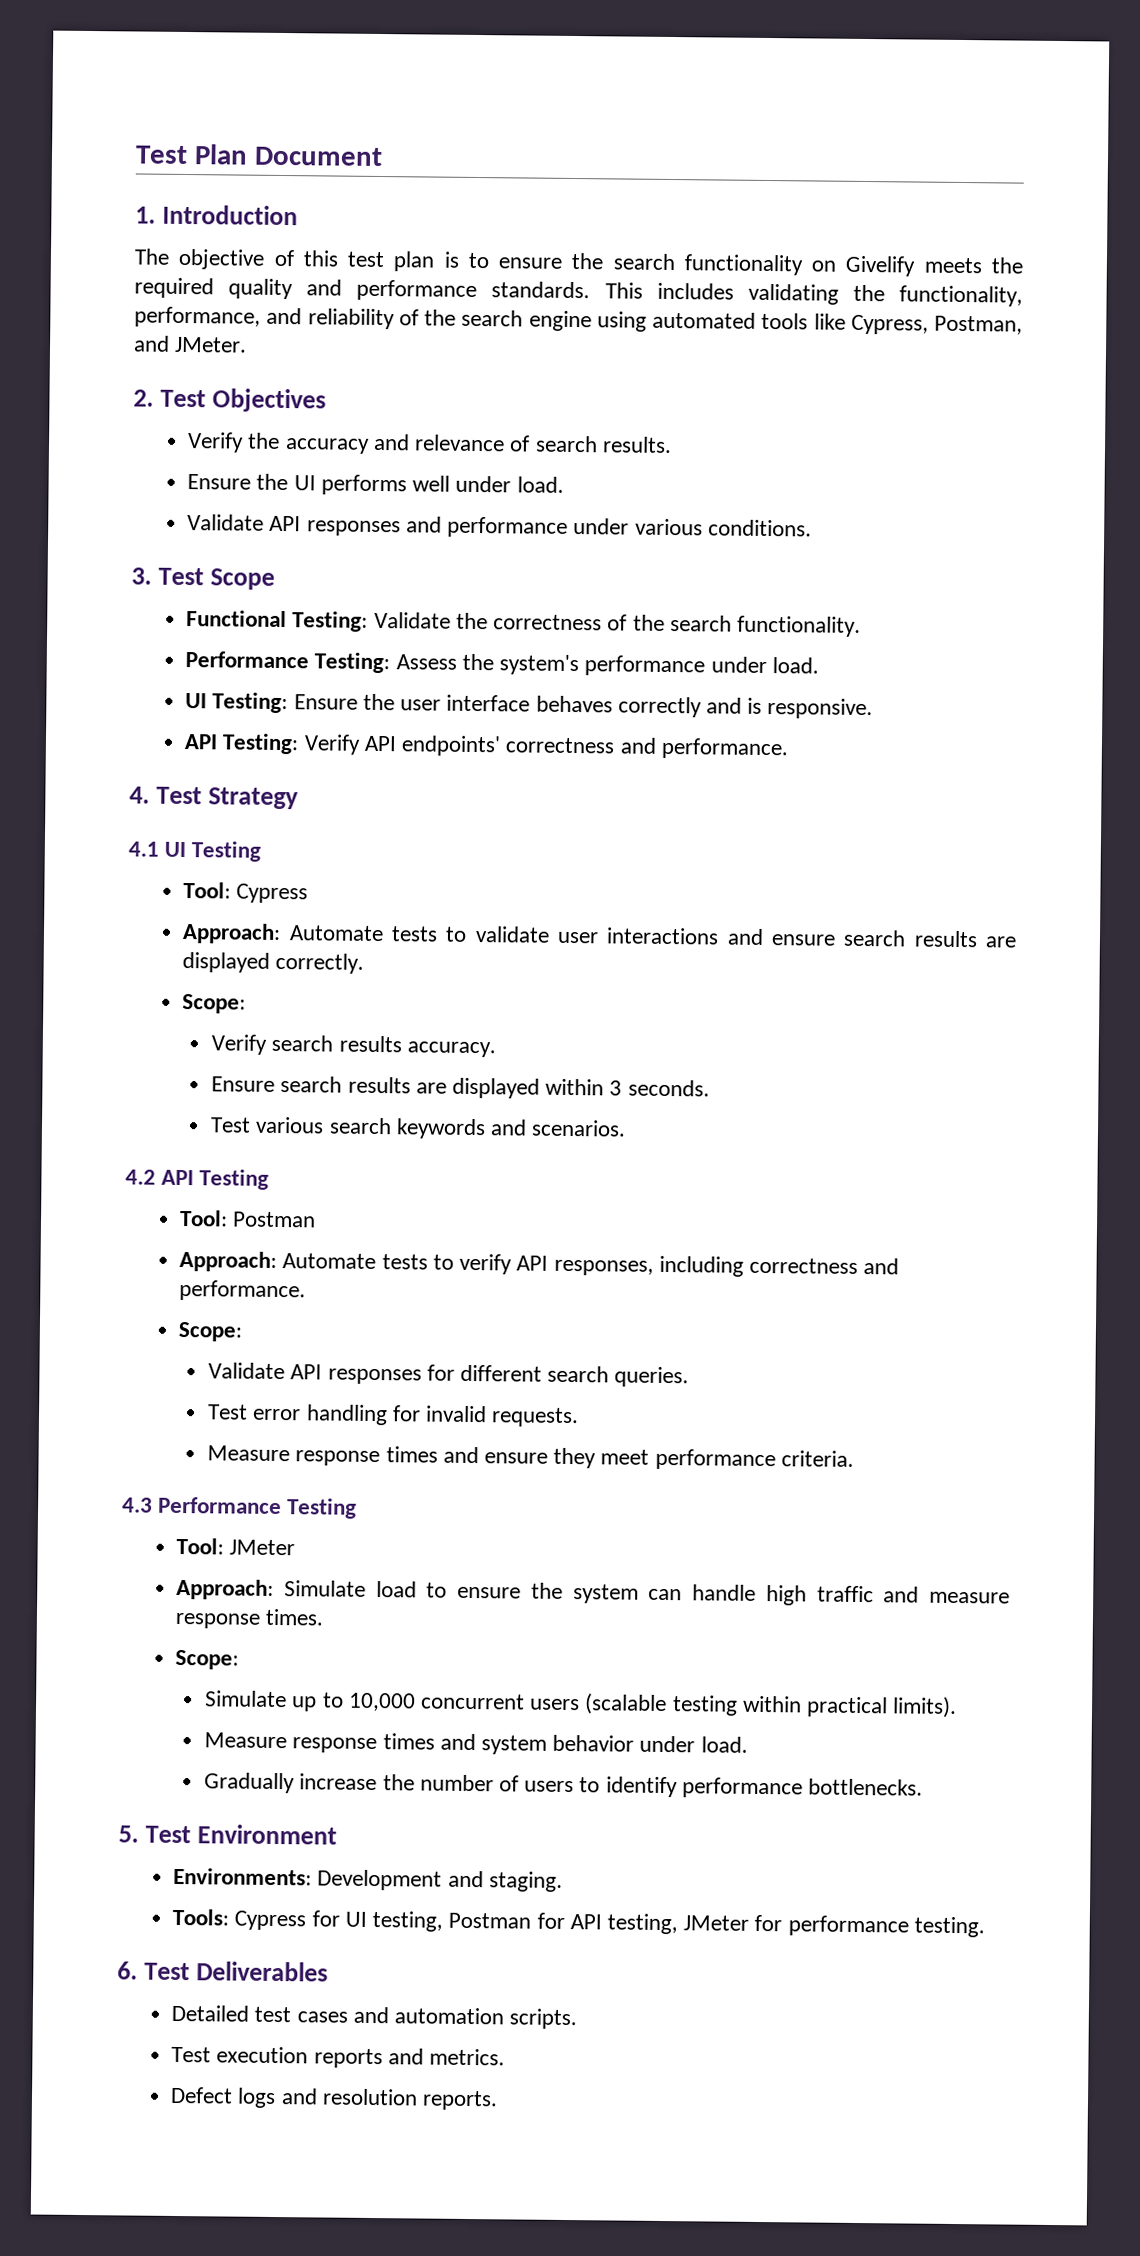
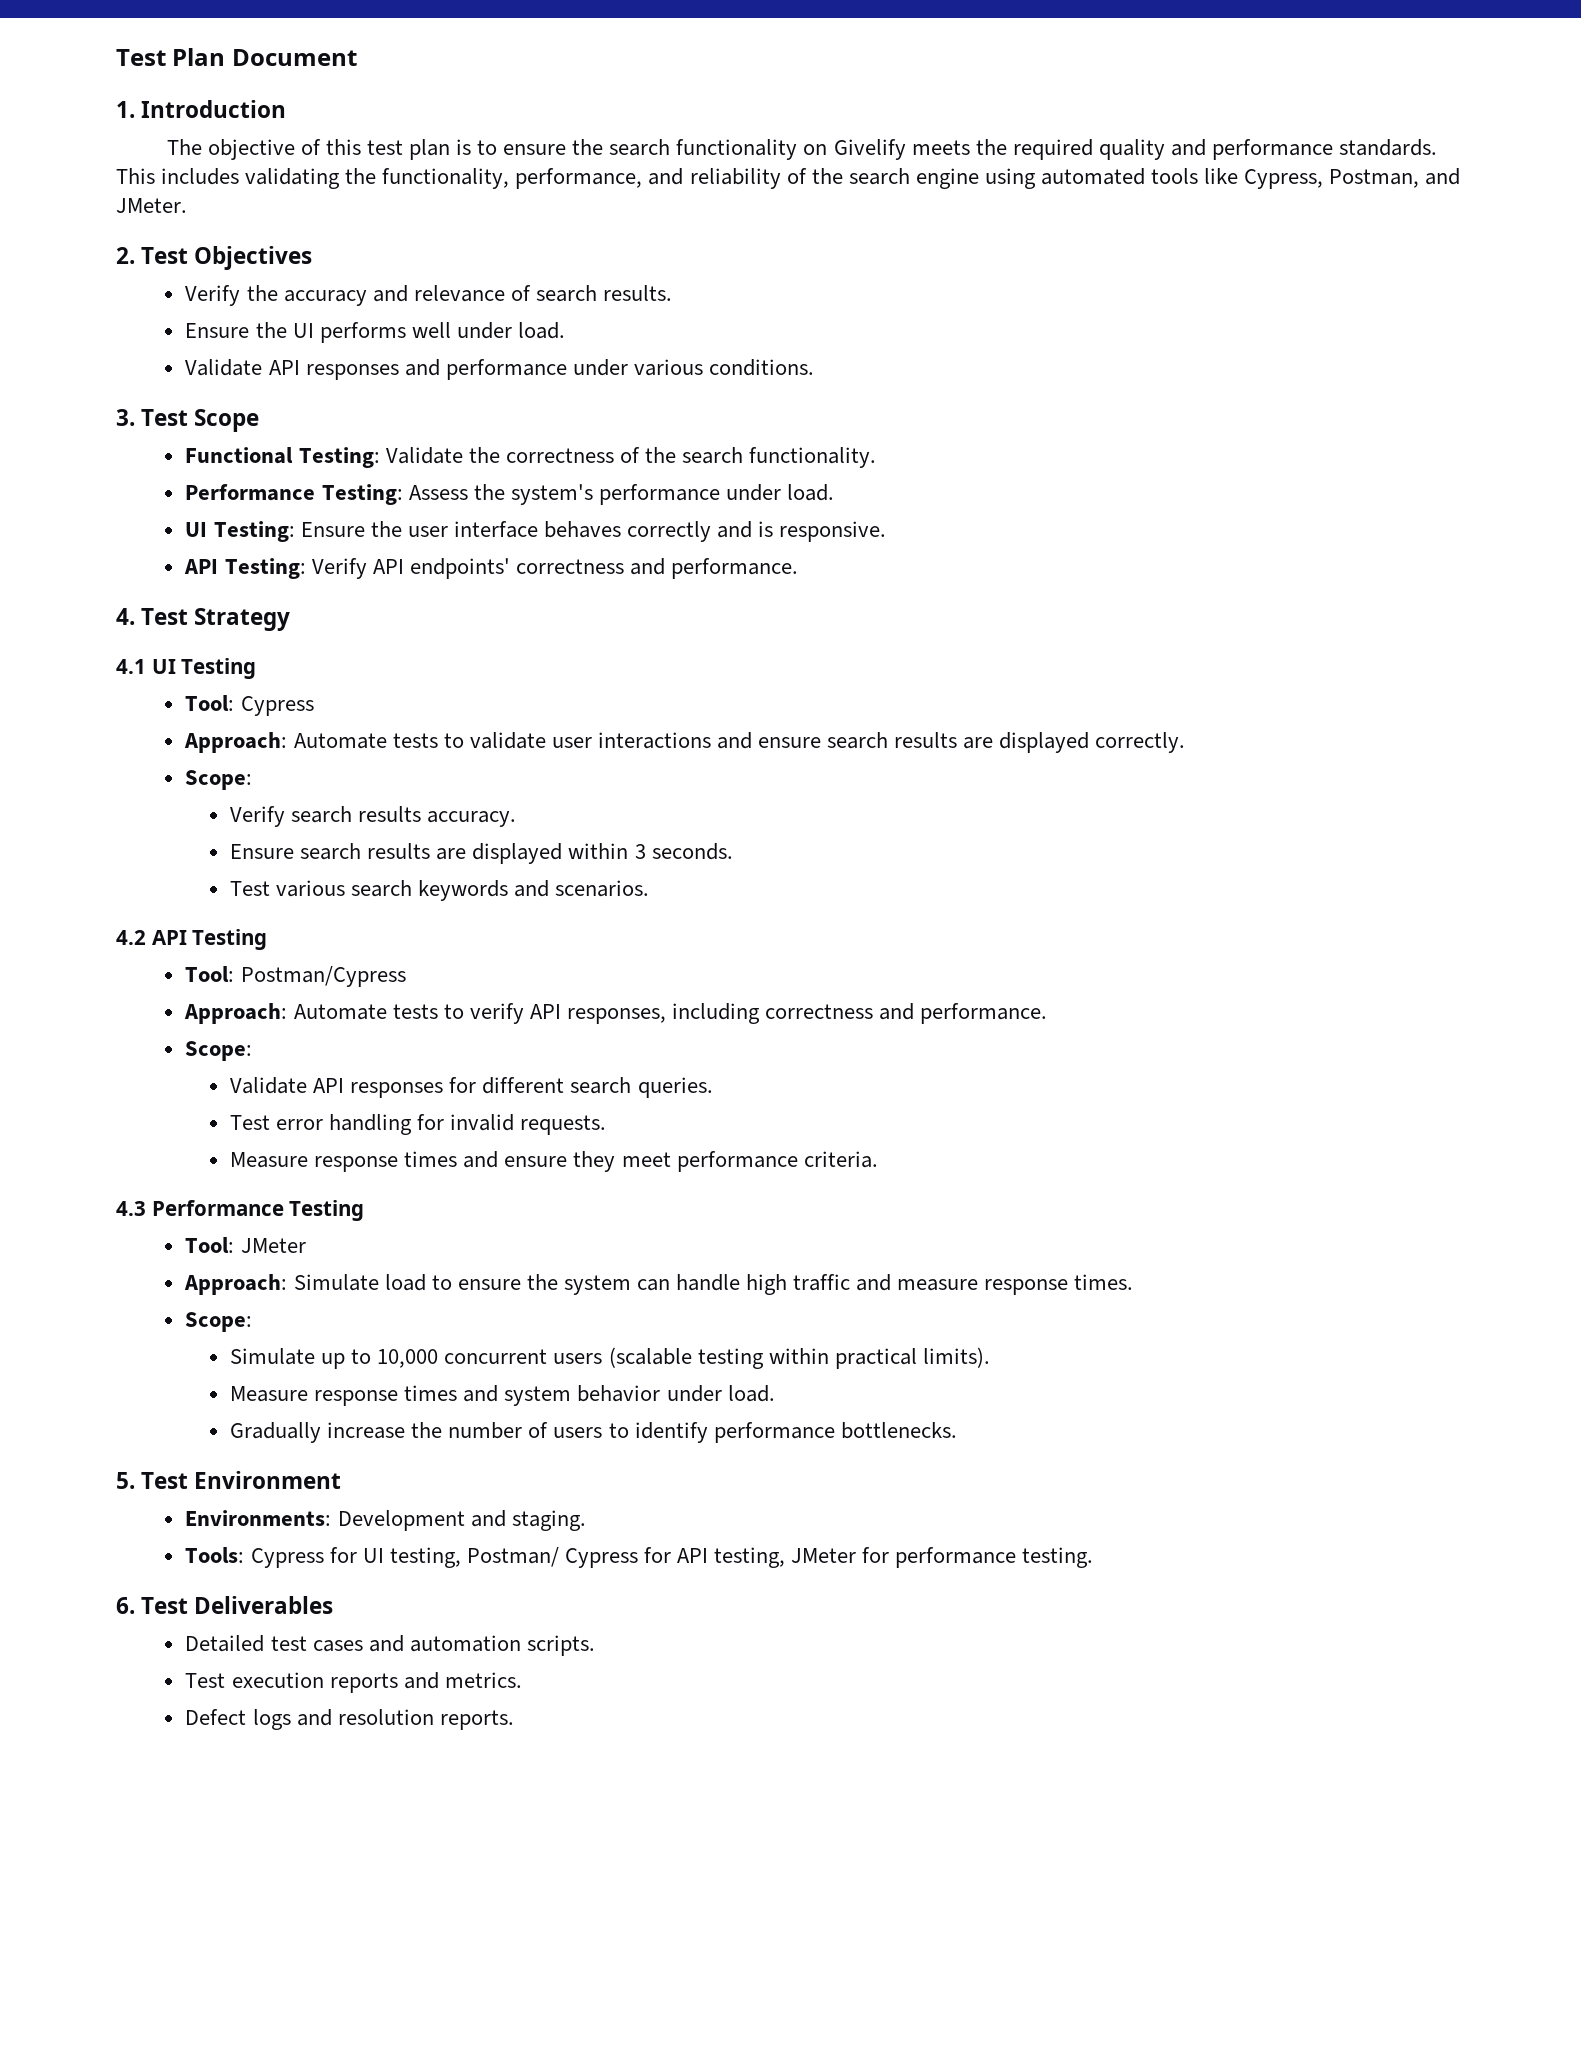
[232,1211,317,1228] Postman -> [240,966,406,987] Postman/Cypress
[448,1912,532,1929] Postman -> [466,1547,638,1568] Postman/ Cypress

